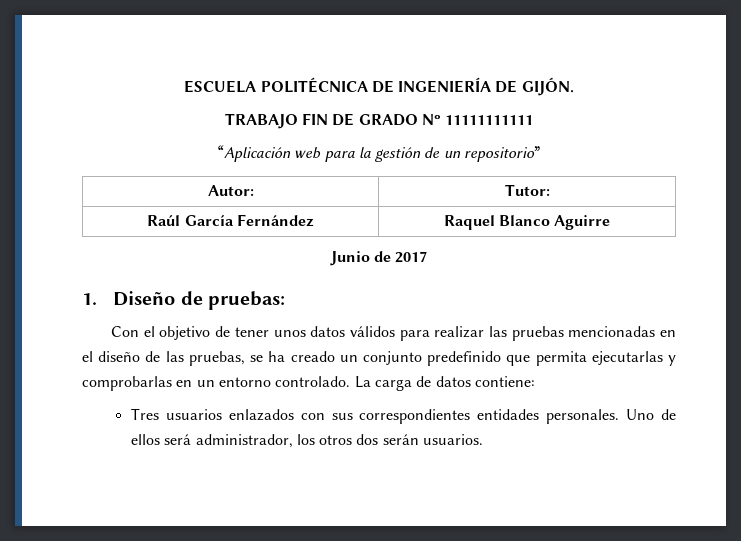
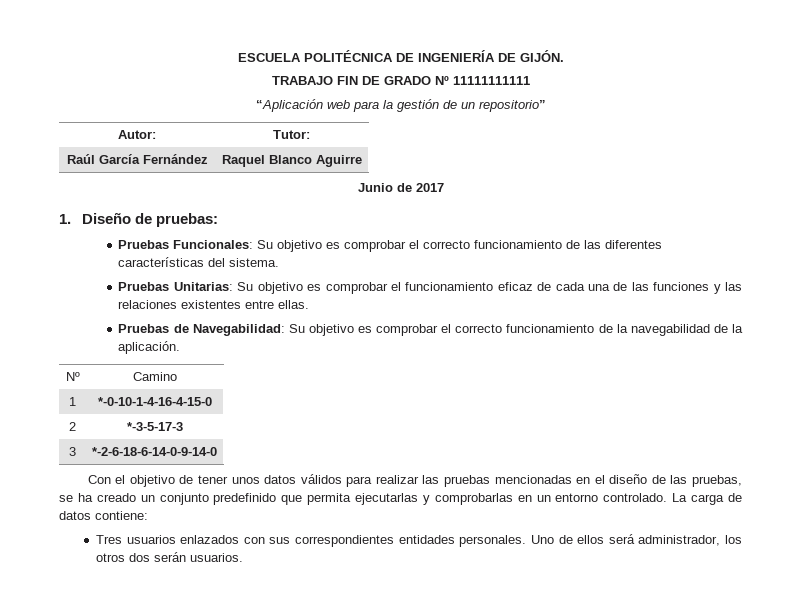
(286, 300) none -> [118,240,663,252] [118,257,280,267] [118,282,743,294] [118,300,310,309] [118,324,744,336] [118,341,181,354] [65,372,80,381] [132,372,177,381] [69,397,76,406] [97,397,212,406] [69,422,76,431] [126,422,183,431] [69,447,76,456] [92,447,217,456] // Pruebas Funcionales: Su objetivo es comprobar el correcto funcionamiento de las diferentes características del sistema. // Pruebas Unitarias: Su objetivo es comprobar el funcionamiento eficaz de cada una de las funciones y las relaciones existentes entre ellas. // Pruebas de Navegabilidad: Su objetivo es comprobar el correcto funcionamiento de la navegabilidad de la aplicación. // Nº | Camino // 1 | *-0-10-1-4-16-4-15-0 // 2 | *-3-5-17-3 // 3 | *-2-6-18-6-14-0-9-14-0

